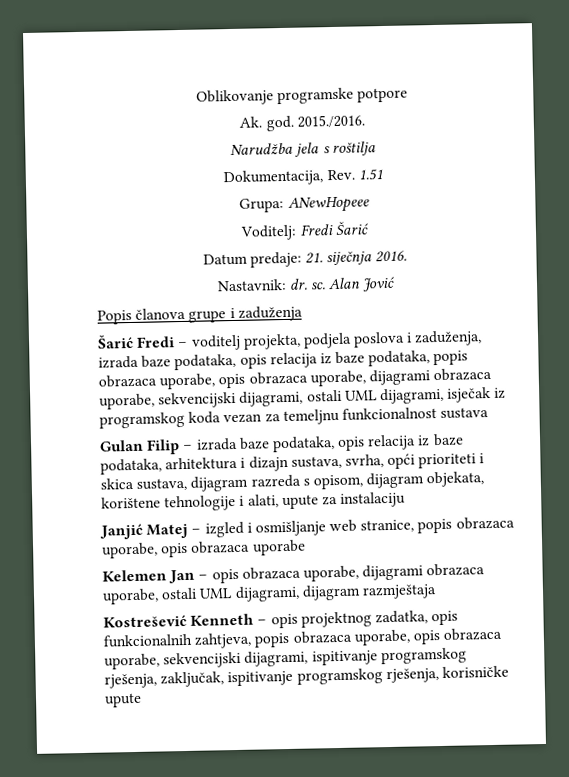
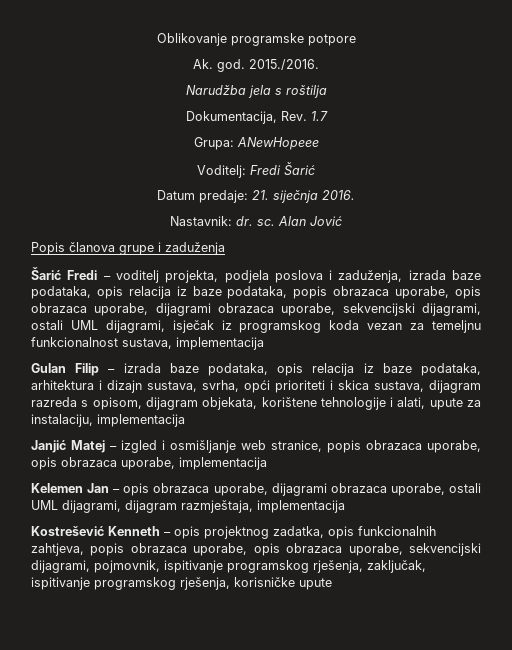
[357,169,383,181] 1.51 -> [310,111,328,121] 1.7
[440,406,490,419] sustava -> [122,337,264,350] sustava, implementacija
[340,491,407,508] instalaciju -> [31,414,185,427] instalaciju, implementacija
[251,539,306,556] uporabe -> [121,457,267,470] uporabe, implementacija
[361,584,437,600] razmještaja -> [181,500,345,513] razmještaja, implementacija
(309, 658) none -> [94,560,160,573] pojmovnik,

